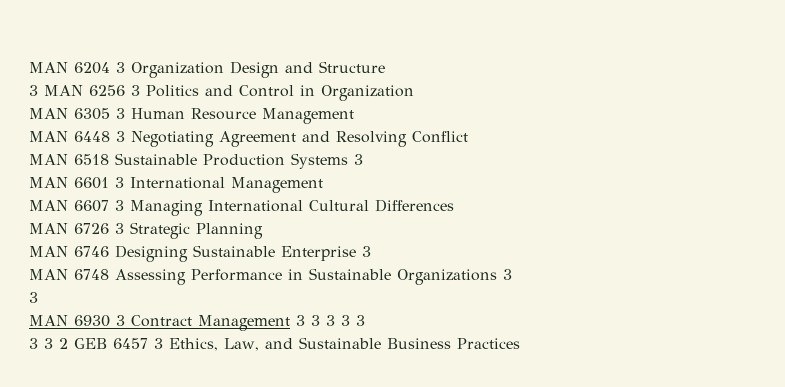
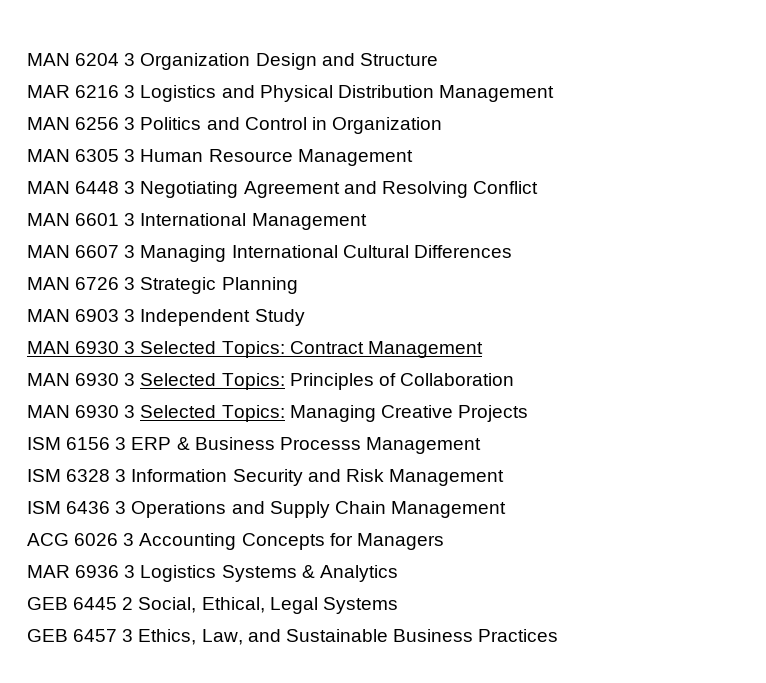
[29,85,38,96] 3 -> [27,85,554,102] MAR 6216 3 Logistics and Physical Distribution Management //
[29,153,363,169] // MAN 6518 Sustainable Production Systems 3 -> (538, 187) none
[74,245,371,262] [29,268,512,285] [29,292,38,303] [29,315,125,327] 6746 Designing Sustainable Enterprise 3 // MAN 6748 Assessing Performance in Sustainable Organizations 3 // 3 // MAN 6930 3 -> [75,309,305,326] [27,341,285,358] 6903 3 Independent Study // MAN 6930 3 Selected Topics:
[296,315,365,326] [29,338,68,349] 3 3 3 3 3 // 3 3 2 -> [27,373,514,390] [27,405,528,422] [27,437,481,454] [27,469,504,486] [27,501,506,518] [27,533,444,550] [27,565,398,582] [27,597,398,614] // MAN 6930 3 Selected Topics: Principles of Collaboration // MAN 6930 3 Selected Topics: Managing Creative Projects // ISM 6156 3 ERP & Business Processs Management // ISM 6328 3 Information Security and Risk Management // ISM 6436 3 Operations and Supply Chain Management // ACG 6026 3 Accounting Concepts for Managers // MAR 6936 3 Logistics Systems & Analytics // GEB 6445 2 Social, Ethical, Legal Systems //

